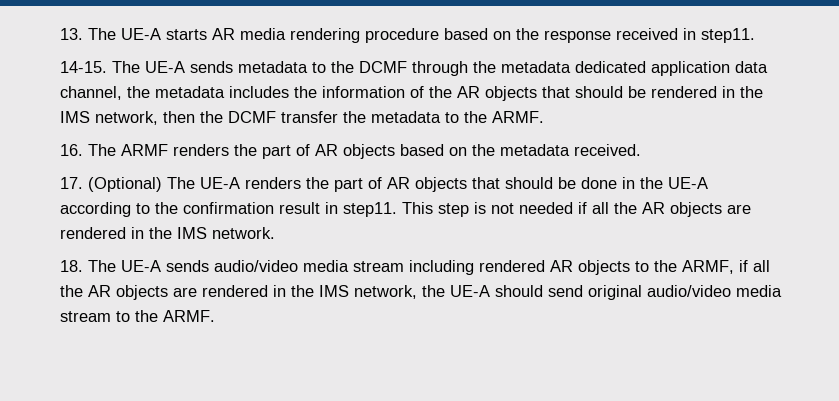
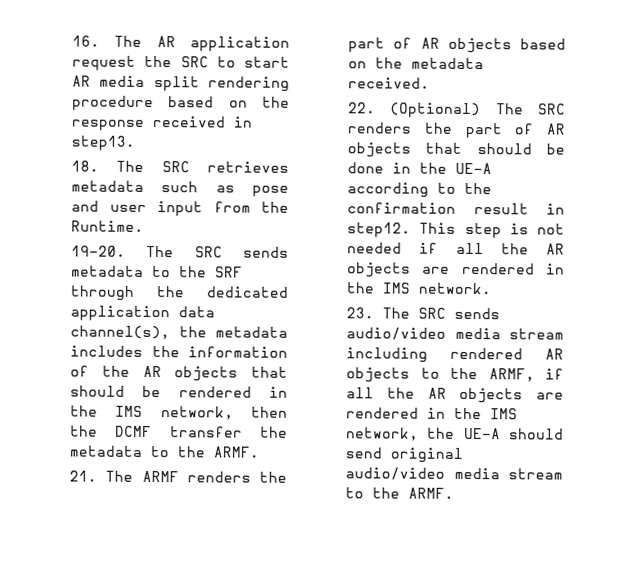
[59,28,207,40] 13. The UE-A starts -> [72,35,290,52] [72,55,290,71] 16. The AR application request the SRC to start
(286, 34) none -> [153,76,200,92] split
[700,28,755,43] [59,61,185,73] step11. // 14-15. The UE-A -> [71,135,136,151] [71,160,289,173] [71,180,289,197] [71,200,289,217] [71,220,145,232] [71,245,223,258] step13. // 18. The SRC retrieves metadata such as pose and user input from the Runtime. // 19-20. The SRC
[358,61,407,73] DCMF -> [215,266,244,278] SRF
[500,61,571,73] metadata -> (185, 292) none
[59,86,122,100] channel, -> [70,325,171,340] channel(s),
[59,144,83,156] 16. -> [69,470,98,482] 21.
[59,177,83,189] 17. -> [348,102,377,114] 22.
[199,177,240,189] UE-A -> [538,103,566,115] SRC
[342,202,397,217] step11. -> [347,222,412,238] step12.
[59,260,161,272] 18. The UE-A -> [346,307,447,319] 23. The SRC

